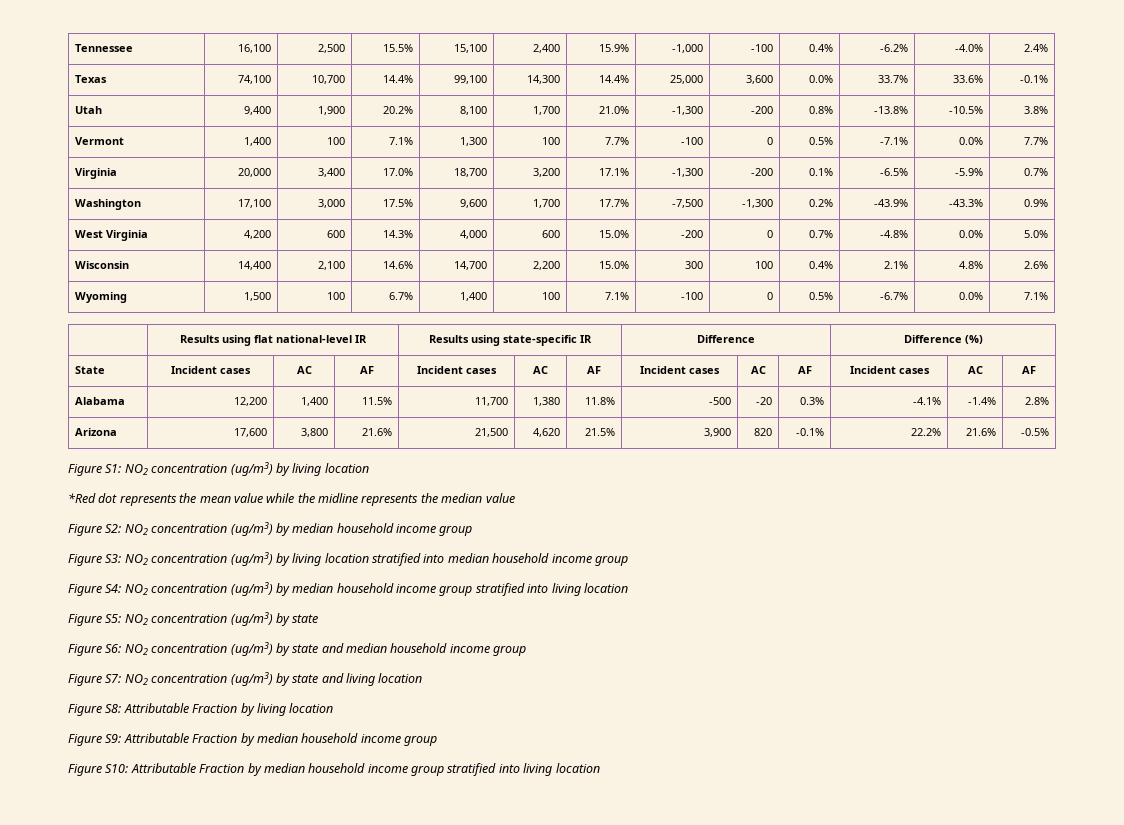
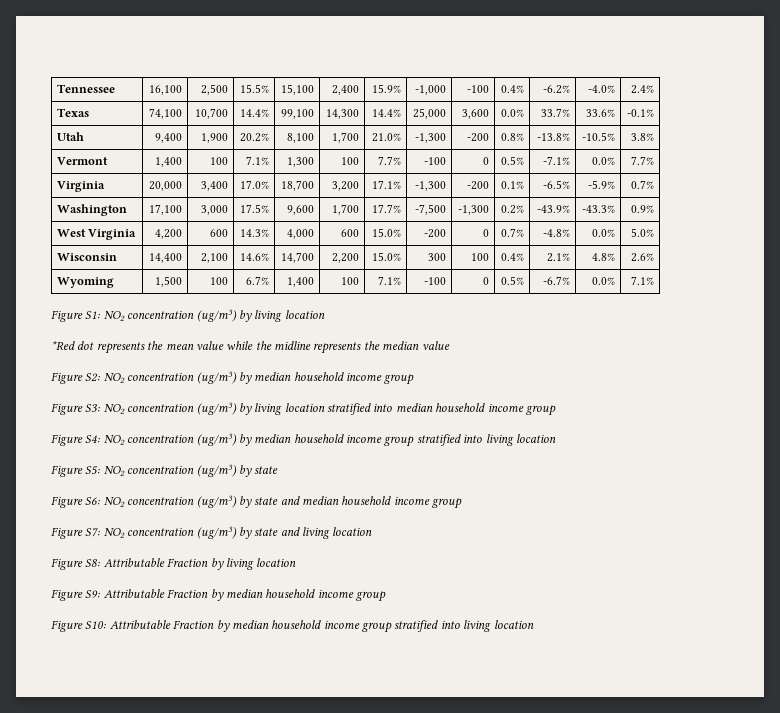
[180,335,368,346] [429,335,592,346] [697,335,755,343] [903,335,983,344] [74,366,105,374] [171,366,251,374] [296,366,312,374] [359,366,374,374] [417,366,497,374] [533,366,548,374] [587,366,601,374] [640,366,720,374] [750,366,766,374] [797,366,812,374] [849,366,930,374] [967,366,983,374] [1022,366,1036,374] [74,397,125,405] [234,397,268,406] [301,397,329,406] [362,397,393,405] [475,397,509,406] [533,397,561,406] [585,397,616,405] [709,397,732,405] [756,397,773,405] [800,397,825,405] [913,397,942,405] [968,397,997,405] [1025,397,1050,405] [74,428,117,436] [234,428,268,437] [301,428,329,437] [362,428,393,436] [475,428,509,437] [533,428,561,437] [585,428,616,436] [704,428,732,437] [754,428,773,436] [796,428,825,436] [911,428,942,436] [966,428,997,436] [1021,428,1050,436] // | Results using flat national-level IR | Results using state-specific IR | Difference | Difference (%) // State | Incident cases | AC | AF | Incident cases | AC | AF | Incident cases | AC | AF | Incident cases | AC | AF // Alabama | 12,200 | 1,400 | 11.5% | 11,700 | 1,380 | 11.8% | -500 | -20 | 0.3% | -4.1% | -1.4% | 2.8% // Arizona | 17,600 | 3,800 | 21.6% | 21,500 | 4,620 | 21.5% | 3,900 | 820 | -0.1% | 22.2% | 21.6% | -0.5% -> (655, 280) none

